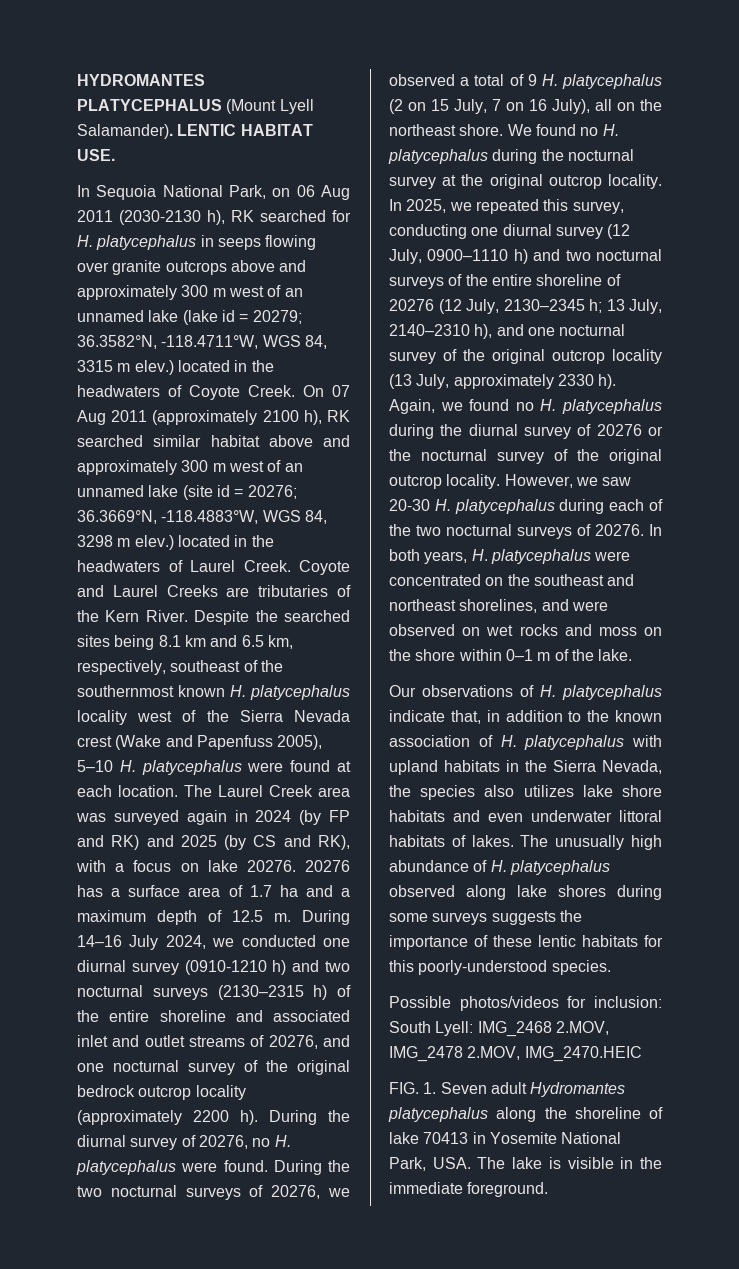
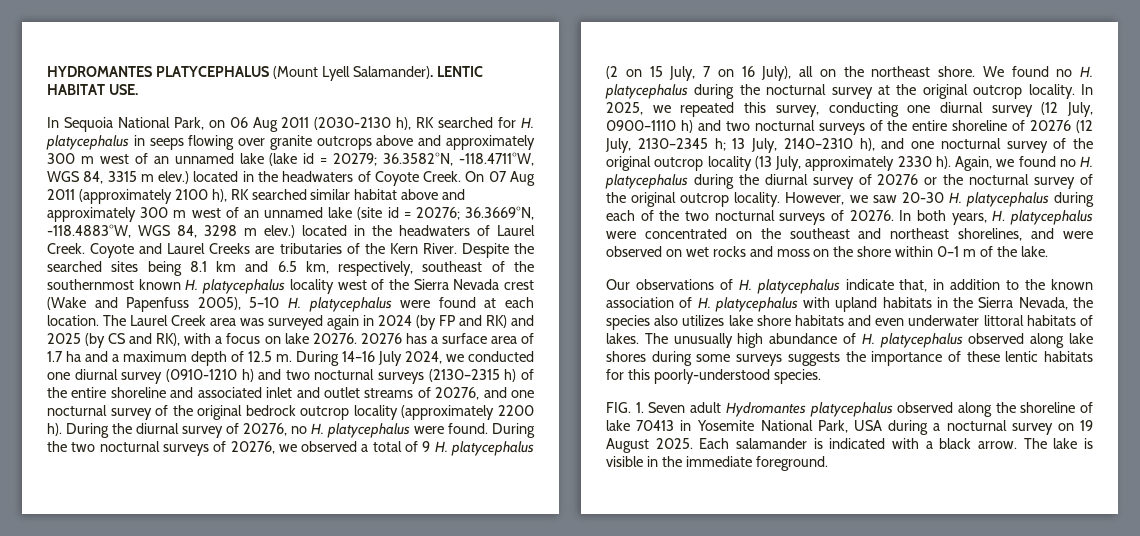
[389,996,662,1011] [389,1021,609,1037] [389,1046,642,1062] // Possible photos/videos for inclusion: South Lyell: IMG_2468 2.MOV, IMG_2478 2.MOV, IMG_2470.HEIC -> (821, 376) none
(488, 1114) none -> [897,402,954,413] observed
[432,1157,471,1169] USA. -> [853,420,1093,435] [606,438,1017,453] USA during a nocturnal survey on 19 August 2025. Each salamander is indicated with a black arrow.

